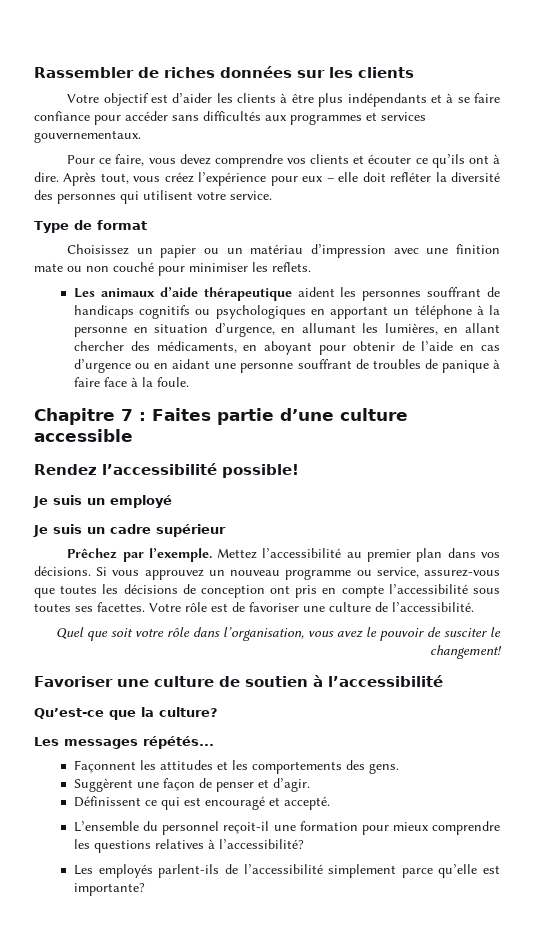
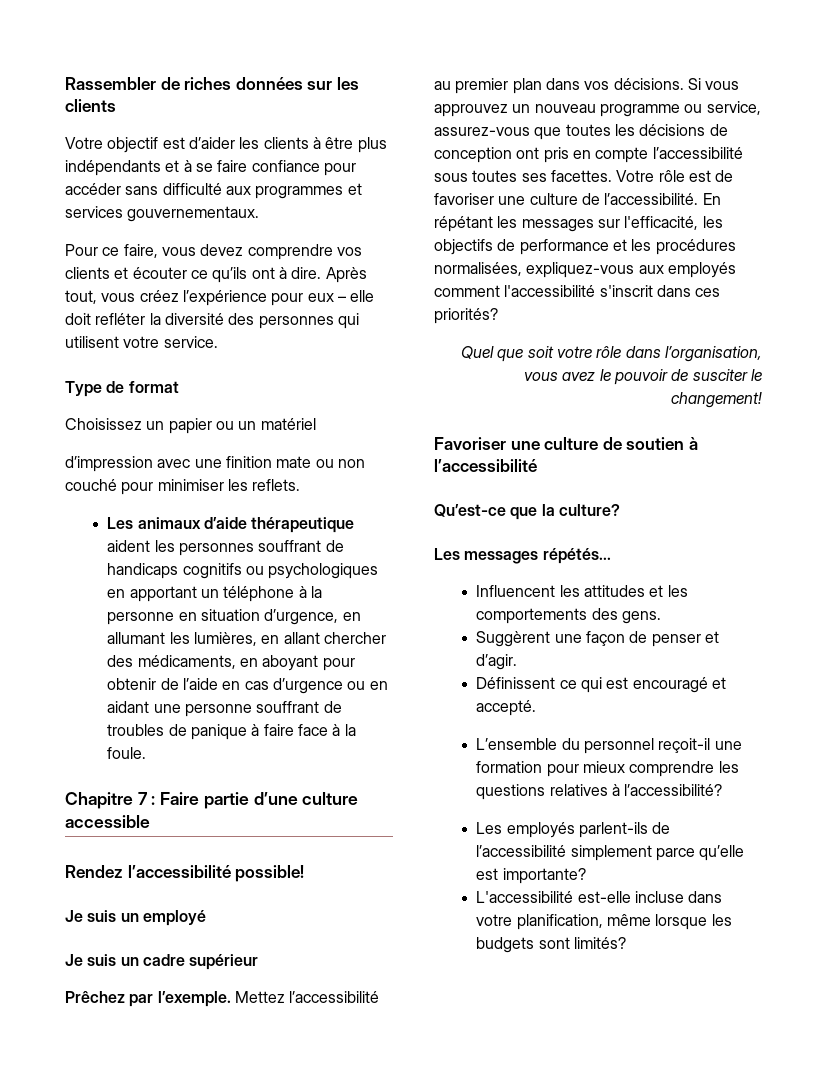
[203,111,261,121] difficultés -> [162,183,222,195] difficulté
[250,244,304,254] matériau -> [260,418,316,430] matériel //
[152,408,211,421] Faites -> [160,792,200,805] Faire
(474, 607) none -> [702,193,721,205] [434,216,723,232] [434,239,736,255] [434,262,736,278] [434,285,721,297] [434,308,498,324] En répétant les messages sur l'efficacité, les objectifs de performance et les procédures normalisées, expliquez-vous aux employés comment l'accessibilité s'inscrit dans ces priorités?
[74,760,137,773] Façonnent -> [476,585,556,597] Influencent
(146, 889) none -> [476,891,723,903] [476,914,732,930] [476,937,626,953] // L'accessibilité est-elle incluse dans votre planification, même lorsque les budgets sont limités?

